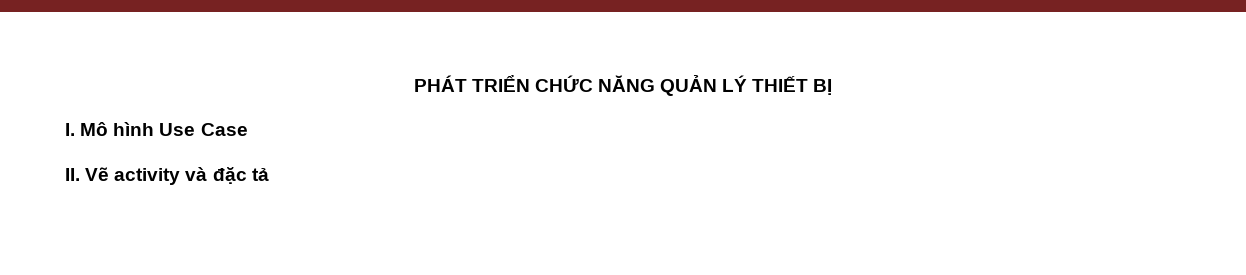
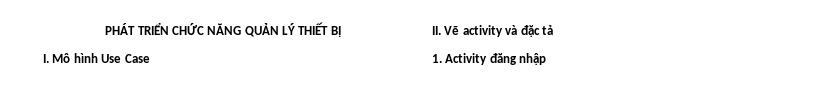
(269, 174) none -> [432,53,547,65] // 1. Activity đăng nhập

